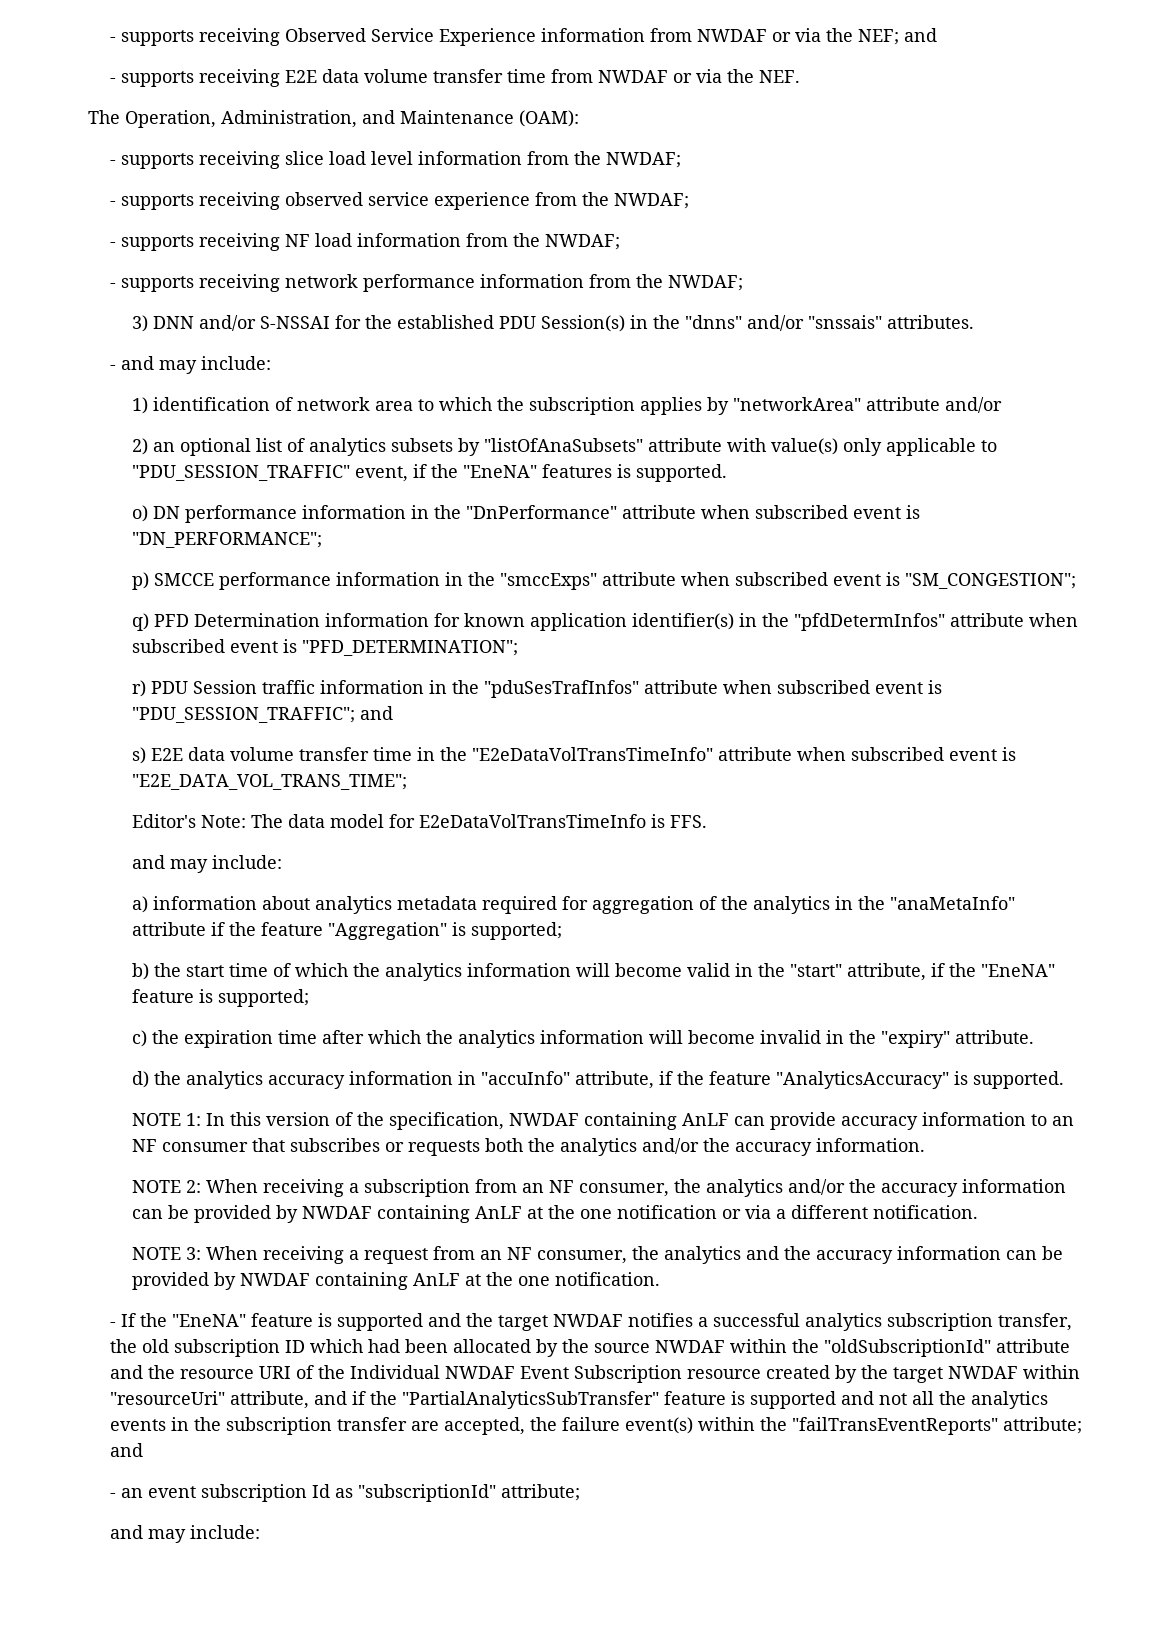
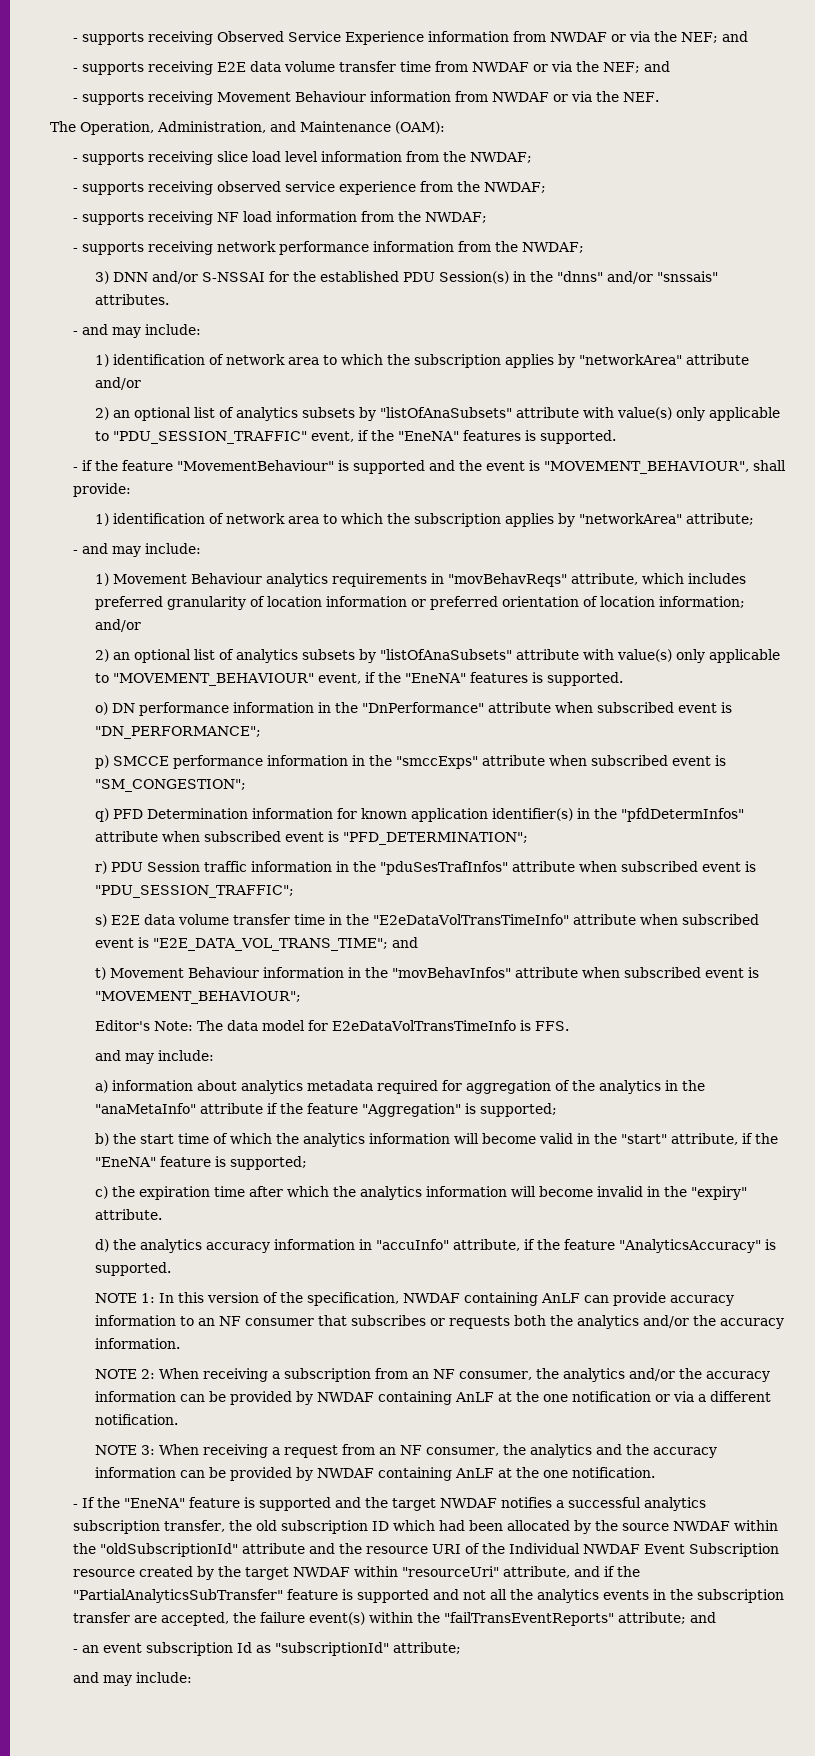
(755, 76) none -> [602,61,670,73] [72,91,619,105] NEF; and // - supports receiving Movement Behaviour information from NWDAF or via the
(728, 473) none -> [72,460,786,474] [72,483,131,497] [95,513,755,527] [72,543,201,557] [95,573,747,587] [95,596,746,610] [95,619,142,632] [95,649,781,663] [95,672,624,686] // - if the feature "MovementBehaviour" is supported and the event is "MOVEMENT_BEHAVIOUR", shall provide: // 1) identification of network area to which the subscription applies by "networkArea" attribute; // - and may include: // 1) Movement Behaviour analytics requirements in "movBehavReqs" attribute, which includes preferred granularity of location information or preferred orientation of location information; and/or // 2) an optional list of analytics subsets by "listOfAnaSubsets" attribute with value(s) only applicable to "MOVEMENT_BEHAVIOUR" event, if the "EneNA" features is supported.
[360,706,394,720] and -> (295, 891) none
(408, 782) none -> [392,937,419,948] [95,967,760,980] [95,991,302,1004] and // t) Movement Behaviour information in the "movBehavInfos" attribute when subscribed event is "MOVEMENT_BEHAVIOUR";

